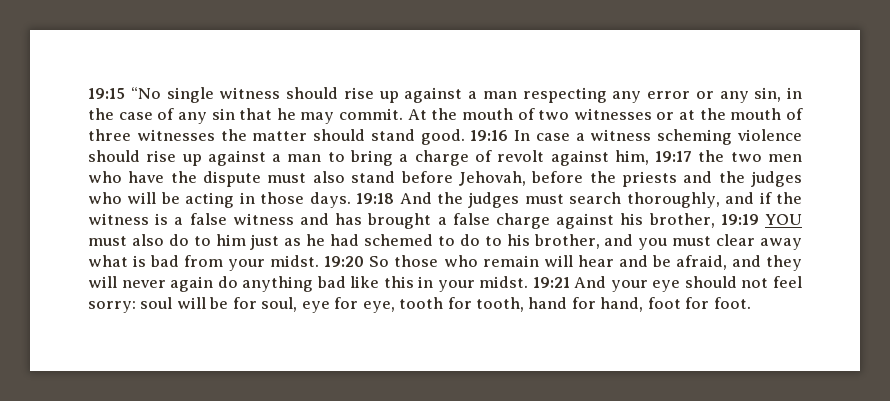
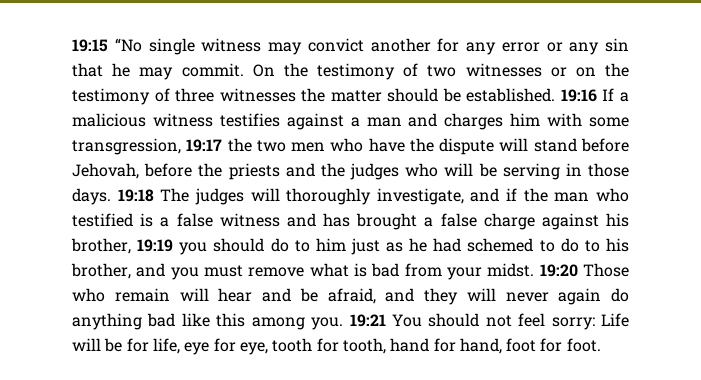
[286,87,802,103] [88,108,175,120] should rise up against a man respecting any error or any sin, in the case of -> [268,38,563,55] may convict another for any error or
[407,108,513,120] At the mouth -> [252,63,395,80] On the testimony
[679,108,782,120] at the mouth -> [575,63,630,77] [72,88,150,105] on the testimony
[370,129,802,145] [88,150,649,166] stand good. 19:16 In case a witness scheming violence should rise up against a man to bring a charge of revolt against him, -> [442,88,629,102] [72,113,629,130] [72,138,181,155] be established. 19:16 If a malicious witness testifies against a man and charges him with some transgression,
[267,171,345,183] must also -> [499,138,529,151] will
[185,192,235,208] acting -> [502,163,560,180] serving
[399,192,802,208] [88,213,149,225] And the judges must search thoroughly, and if the witness -> [160,188,629,205] [72,213,133,227] The judges will thoroughly investigate, and if the man who testified
[765,214,803,225] [88,234,164,246] YOU must also -> [179,238,265,255] you should
[716,234,803,250] clear away -> [248,267,305,277] remove
[369,255,439,267] So those -> [582,263,629,277] Those
[418,276,681,292] in your midst. 19:21 And your eye -> [251,314,422,330] among you. 19:21 You
[140,297,173,309] soul -> [601,313,629,327] Life
[261,297,298,312] soul, -> [152,338,180,354] life,

